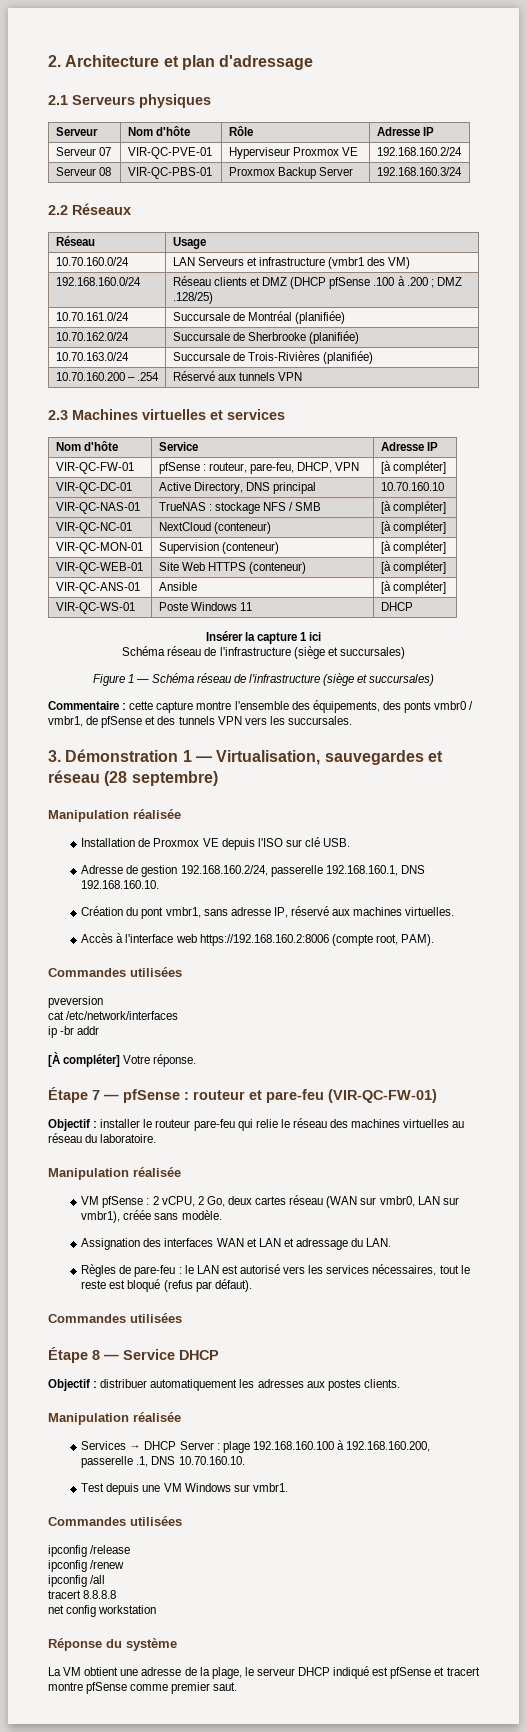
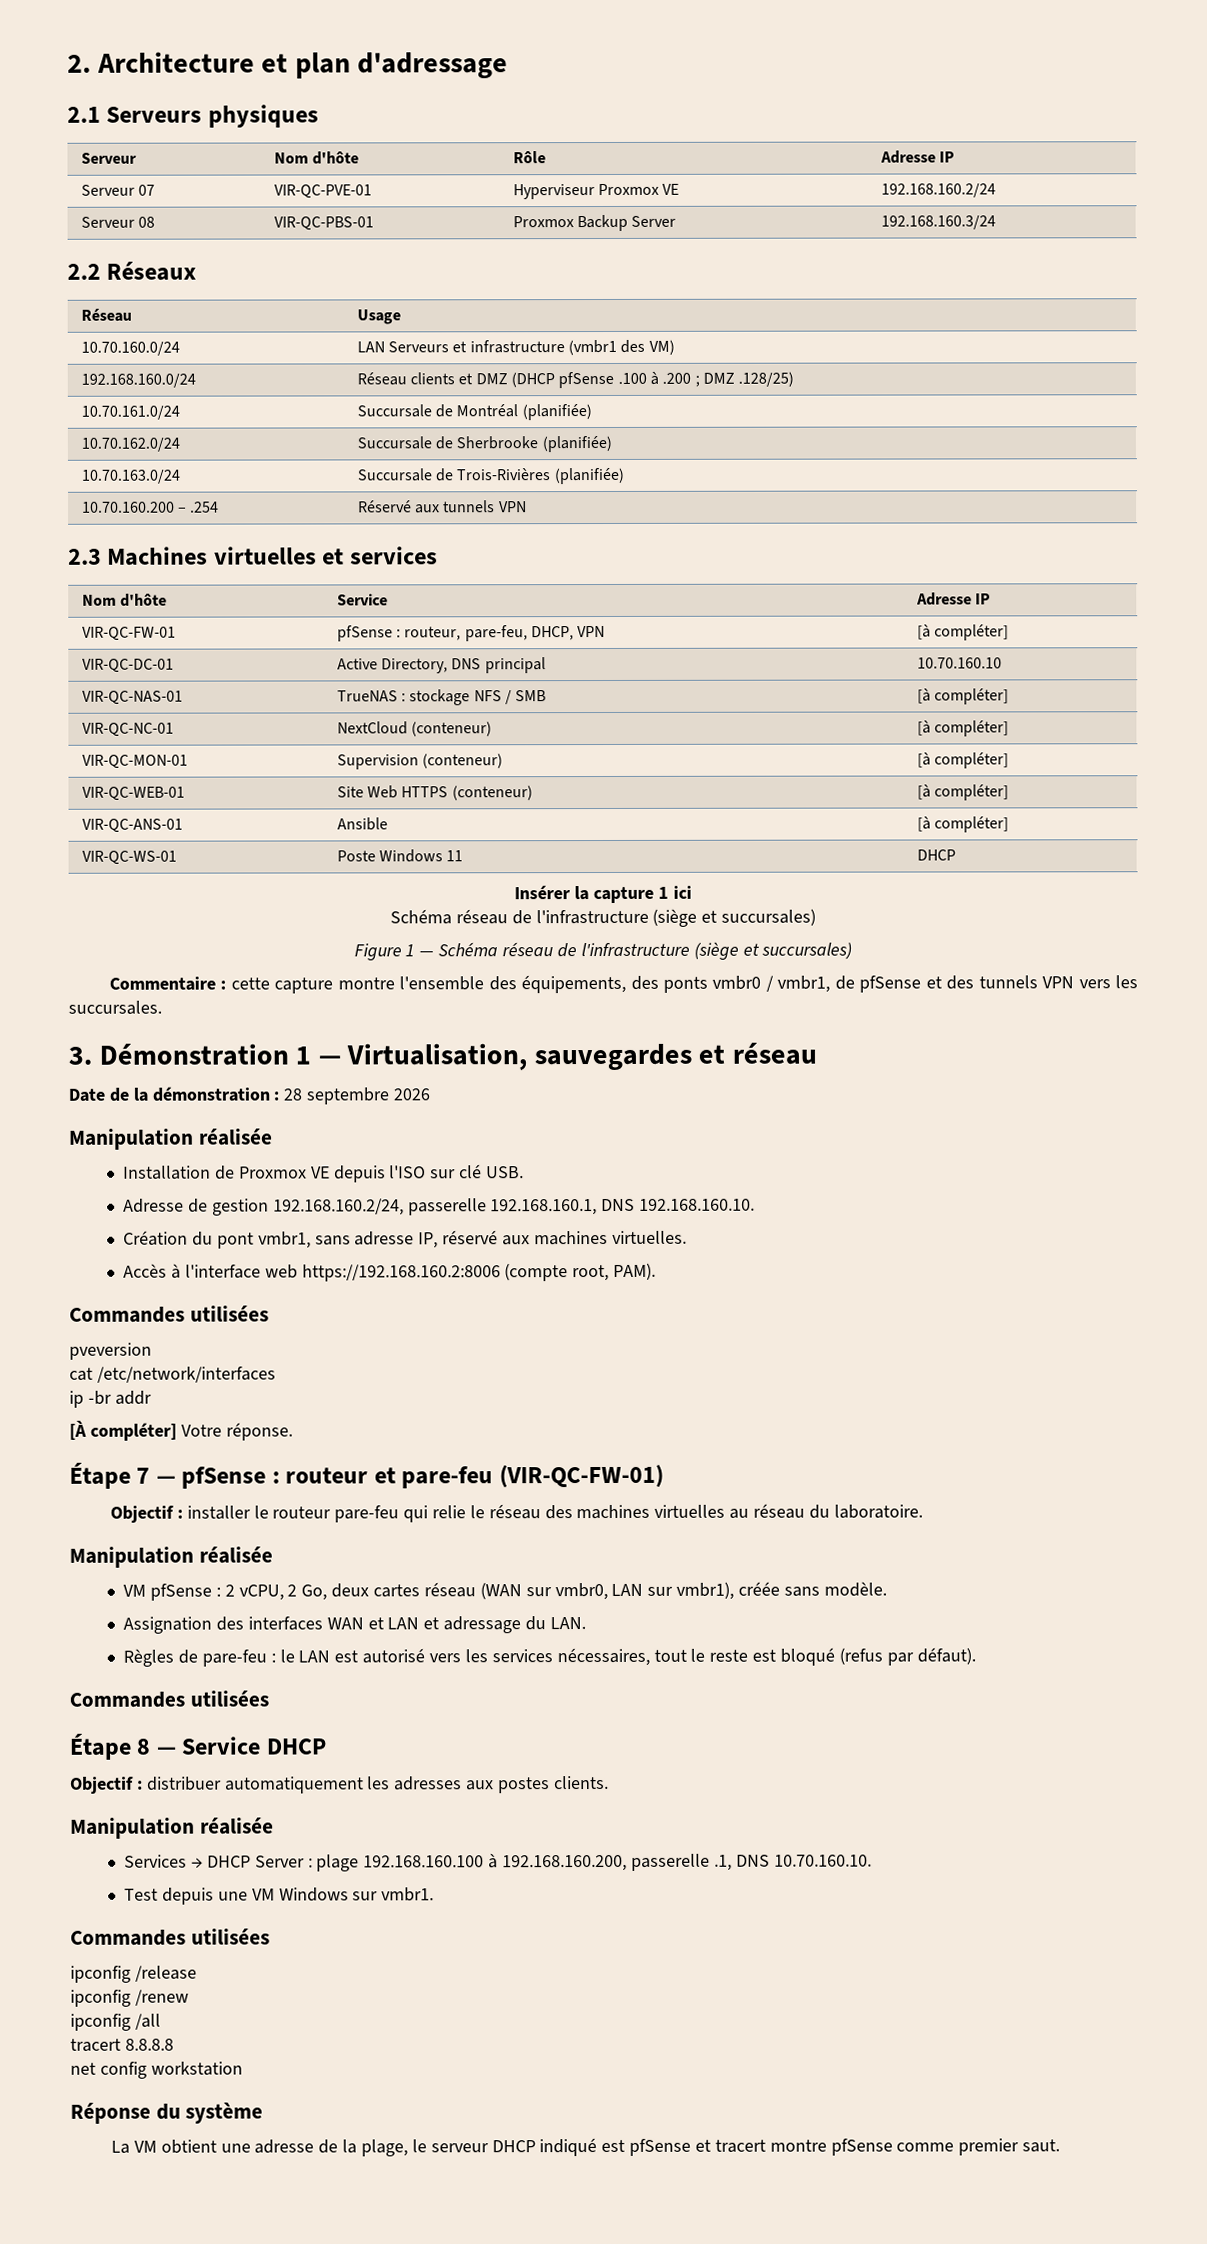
[104,771,218,786] (28 septembre) -> [68,1086,431,1105] // Date de la démonstration : 28 septembre 2026

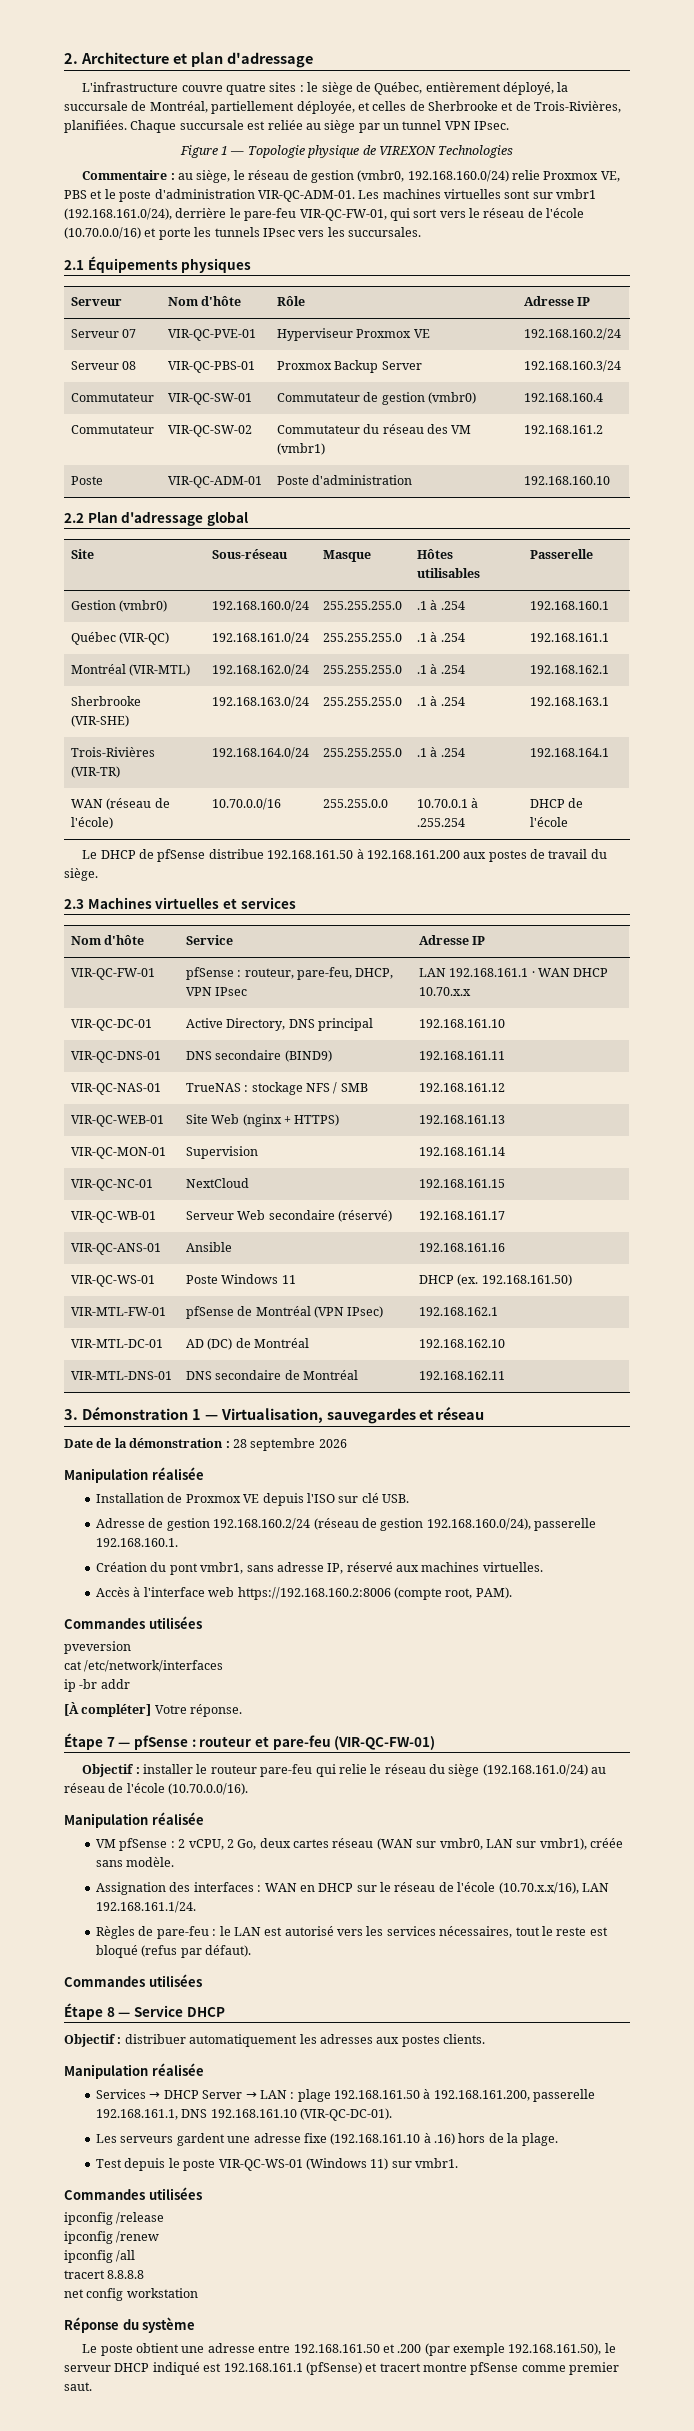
(509, 65) none -> [82,82,569,95] [64,101,622,114] [64,120,510,133] [179,145,514,158] [82,170,620,183] [64,189,597,202] [64,208,585,221] [64,227,421,240] // L'infrastructure couvre quatre sites : le siège de Québec, entièrement déployé, la succursale de Montréal, partiellement déployée, et celles de Sherbrooke et de Trois-Rivières, planifiées. Chaque succursale est reliée au siège par un tunnel VPN IPsec. // Figure 1 — Topologie physique de VIREXON Technologies // Commentaire : au siège, le réseau de gestion (vmbr0, 192.168.160.0/24) relie Proxmox VE, PBS et le poste d'administration VIR-QC-ADM-01. Les machines virtuelles sont sur vmbr1 (192.168.161.0/24), derrière le pare-feu VIR-QC-FW-01, qui sort vers le réseau de l'école (10.70.0.0/16) et porte les tunnels IPsec vers les succursales.
[106,106,203,123] Serveurs -> [87,256,178,273] Équipements
[67,261,197,281] [80,308,132,322] [356,309,401,325] [80,341,180,356] [356,339,675,356] [80,373,196,388] [356,371,795,389] [80,405,180,420] [356,404,592,421] [80,437,180,452] [356,435,612,453] [80,469,180,484] [356,467,624,485] [81,501,220,513] [357,500,527,514] // 2.2 Réseaux // Réseau | Usage // 10.70.160.0/24 | LAN Serveurs et infrastructure (vmbr1 des VM) // 192.168.160.0/24 | Réseau clients et DMZ (DHCP pfSense .100 à .200 ; DMZ .128/25) // 10.70.161.0/24 | Succursale de Montréal (planifiée) // 10.70.162.0/24 | Succursale de Sherbrooke (planifiée) // 10.70.163.0/24 | Succursale de Trois-Rivières (planifiée) // 10.70.160.200 – .254 | Réservé aux tunnels VPN -> [70,393,154,402] [167,393,252,405] [276,392,477,405] [523,393,603,402] [70,425,154,434] [167,425,252,437] [276,424,472,434] [276,443,325,455] [523,425,603,434] [70,476,103,485] [167,476,262,488] [276,475,413,485] [523,476,610,485] [64,511,248,526] [70,549,94,559] [211,549,288,559] [322,550,371,562] [416,549,453,559] [416,568,480,578] [529,549,593,559] [70,600,168,612] [211,600,309,612] [322,601,402,610] [416,600,465,610] [529,601,609,610] [70,632,170,645] [211,632,309,644] [322,633,402,642] [416,632,465,642] [529,633,609,642] [70,664,191,676] [211,664,309,676] [322,665,402,674] [416,664,465,674] [529,665,609,674] [70,696,141,706] [70,715,129,727] [211,696,309,708] [322,697,402,706] [416,696,465,706] [529,697,609,706] [70,747,155,757] [70,766,120,778] [211,747,309,759] [322,748,402,757] [416,747,465,757] [529,748,609,757] [70,798,170,810] [70,817,113,829] [211,798,281,810] [322,799,388,808] [416,798,479,808] [416,818,465,827] [529,798,584,808] [529,817,568,827] [82,849,607,862] [64,868,98,881] // Commutateur | VIR-QC-SW-01 | Commutateur de gestion (vmbr0) | 192.168.160.4 // Commutateur | VIR-QC-SW-02 | Commutateur du réseau des VM (vmbr1) | 192.168.161.2 // Poste | VIR-QC-ADM-01 | Poste d'administration | 192.168.160.10 // 2.2 Plan d'adressage global // Site | Sous-réseau | Masque | Hôtes utilisables | Passerelle // Gestion (vmbr0) | 192.168.160.0/24 | 255.255.255.0 | .1 à .254 | 192.168.160.1 // Québec (VIR-QC) | 192.168.161.0/24 | 255.255.255.0 | .1 à .254 | 192.168.161.1 // Montréal (VIR-MTL) | 192.168.162.0/24 | 255.255.255.0 | .1 à .254 | 192.168.162.1 // Sherbrooke (VIR-SHE) | 192.168.163.0/24 | 255.255.255.0 | .1 à .254 | 192.168.163.1 // Trois-Rivières (VIR-TR) | 192.168.164.0/24 | 255.255.255.0 | .1 à .254 | 192.168.164.1 // WAN (réseau de l'école) | 10.70.0.0/16 | 255.255.0.0 | 10.70.0.1 à .255.254 | DHCP de l'école // Le DHCP de pfSense distribue 192.168.161.50 à 192.168.161.200 aux postes de travail du siège.
[916,624,1010,641] | [à compléter] -> [215,987,248,996] [418,968,609,977] [418,987,471,996] IPsec | LAN 192.168.161.1 · WAN DHCP 10.70.x.x
[916,657,1002,669] 10.70.160.10 -> [418,1019,505,1028] [70,1051,161,1063] [185,1050,332,1062] [418,1051,505,1060] 192.168.161.10 // VIR-QC-DNS-01 | DNS secondaire (BIND9) | 192.168.161.11
[916,688,1010,705] [81,722,174,737] [336,721,493,737] [916,720,1010,737] [81,754,188,769] [336,753,504,770] [916,752,1010,769] [81,786,185,801] [336,785,533,801] [916,784,1010,801] [à compléter] // VIR-QC-NC-01 | NextCloud (conteneur) | [à compléter] // VIR-QC-MON-01 | Supervision (conteneur) | [à compléter] // VIR-QC-WEB-01 | Site Web HTTPS (conteneur) | [à compléter] -> [418,1083,505,1092] [70,1115,164,1127] [185,1114,340,1127] [418,1115,505,1124] [70,1147,166,1159] [185,1146,258,1159] [418,1147,505,1156] [70,1179,153,1191] [185,1178,249,1188] [418,1179,505,1188] [70,1211,156,1223] [185,1210,393,1222] [418,1211,505,1220] 192.168.161.12 // VIR-QC-WEB-01 | Site Web (nginx + HTTPS) | 192.168.161.13 // VIR-QC-MON-01 | Supervision | 192.168.161.14 // VIR-QC-NC-01 | NextCloud | 192.168.161.15 // VIR-QC-WB-01 | Serveur Web secondaire (réservé) | 192.168.161.17
[916,816,1010,833] [à compléter] -> [418,1243,505,1252] 192.168.161.16
[514,885,692,904] [389,908,817,927] [353,941,853,961] [108,974,1138,994] [68,1000,162,1015] // Insérer la capture 1 ici // Schéma réseau de l'infrastructure (siège et succursales) // Figure 1 — Schéma réseau de l'infrastructure (siège et succursales) // Commentaire : cette capture montre l'ensemble des équipements, des ponts vmbr0 / vmbr1, de pfSense et des tunnels VPN vers les succursales. -> [457,1274,572,1286] [70,1307,166,1316] [185,1306,384,1319] [418,1307,498,1316] [70,1339,163,1348] [185,1338,310,1350] [418,1339,505,1348] [70,1371,172,1380] [185,1370,359,1380] [418,1371,505,1380] (ex. 192.168.161.50) // VIR-MTL-FW-01 | pfSense de Montréal (VPN IPsec) | 192.168.162.1 // VIR-MTL-DC-01 | AD (DC) de Montréal | 192.168.162.10 // VIR-MTL-DNS-01 | DNS secondaire de Montréal | 192.168.162.11
[272,1198,756,1216] 192.168.160.2/24, passerelle 192.168.160.1, DNS 192.168.160.10. -> [213,1518,597,1531] [96,1538,179,1547] 192.168.160.2/24 (réseau de gestion 192.168.160.0/24), passerelle 192.168.160.1.
[544,1503,923,1520] des machines virtuelles au réseau du laboratoire. -> [429,1764,607,1777] [64,1783,249,1795] du siège (192.168.161.0/24) au réseau de l'école (10.70.0.0/16).
[326,1616,586,1634] WAN et LAN et adressage du LAN. -> [257,1882,609,1894] [96,1901,197,1913] : WAN en DHCP sur le réseau de l'école (10.70.x.x/16), LAN 192.168.161.1/24.
[307,1853,872,1872] [124,1887,349,1905] : plage 192.168.160.100 à 192.168.160.200, passerelle .1, DNS 10.70.160.10. // Test depuis une VM Windows -> [245,2089,596,2102] [96,2108,393,2121] [96,2133,558,2146] [96,2158,389,2171] → LAN : plage 192.168.161.50 à 192.168.161.200, passerelle 192.168.161.1, DNS 192.168.161.10 (VIR-QC-DC-01). // Les serveurs gardent une adresse fixe (192.168.161.10 à .16) hors de la plage. // Test depuis le poste VIR-QC-WS-01 (Windows 11)
[110,2140,157,2154] La VM -> [82,2344,133,2356] Le poste
[318,2139,408,2157] de la plage, -> [258,2343,602,2356] entre 192.168.161.50 et .200 (par exemple 192.168.161.50),
[629,2138,692,2156] pfSense -> [223,2362,362,2375] 192.168.161.1 (pfSense)

